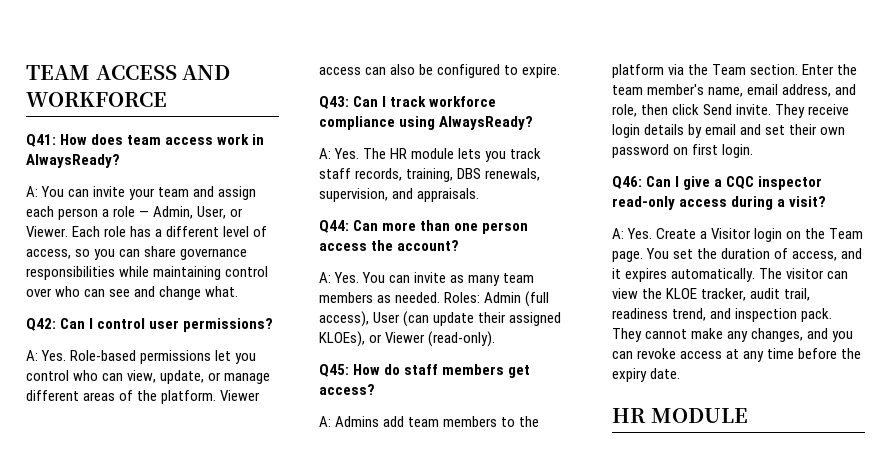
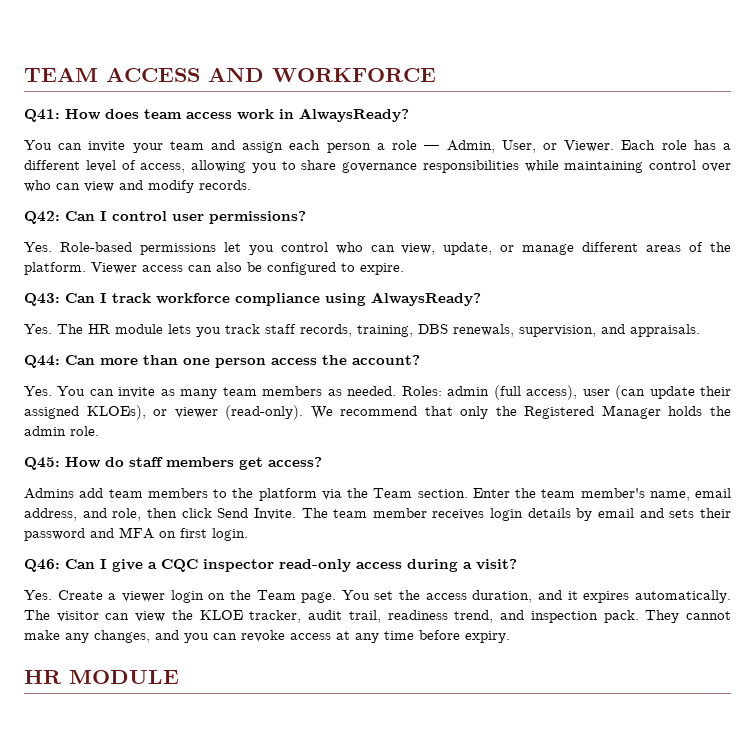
[26,186,38,197] A: -> (409, 115) none
[75,249,141,260] so you can -> [191,160,296,173] allowing you to
[109,286,239,300] see and change what. -> [84,180,251,193] view and modify records.
[26,350,38,361] A: -> (306, 217) none
[319,148,331,159] A: -> (481, 299) none
[319,272,331,283] A: -> (420, 360) none
[484,292,522,303] Admin -> [447,386,490,396] admin
[373,312,401,323] User -> [582,389,610,396] user
[385,332,426,343] Viewer -> [174,407,218,418] viewer
(496, 339) none -> [310,405,732,419] [24,426,99,436] We recommend that only the Registered Manager holds the admin role.
[319,416,331,427] A: -> (322, 462) none
[736,104,850,118] invite. They receive -> [253,508,485,520] Invite. The team member receives
[765,124,846,135] [612,144,669,158] set their own password -> [669,508,731,518] [24,527,154,541] sets their password and MFA
[612,228,624,239] A: -> (517, 564) none
[711,228,752,239] Visitor -> [121,591,165,602] viewer
[721,248,838,261] duration of access, -> [425,590,533,603] access duration,
[841,348,862,359] [612,368,681,382] the expiry date. -> [465,631,510,643] expiry.

